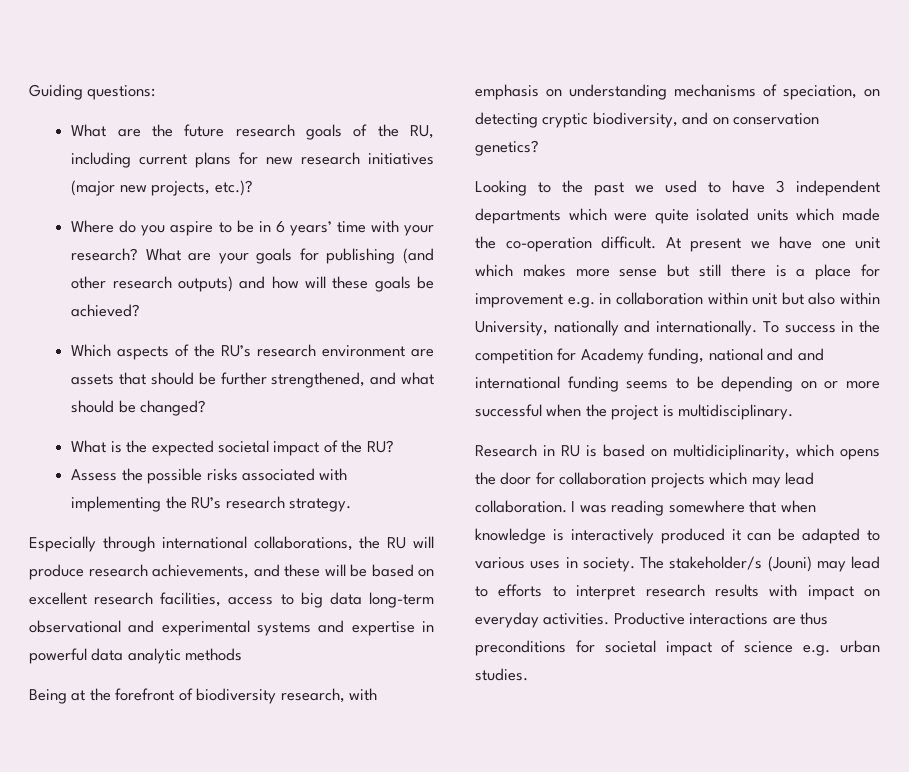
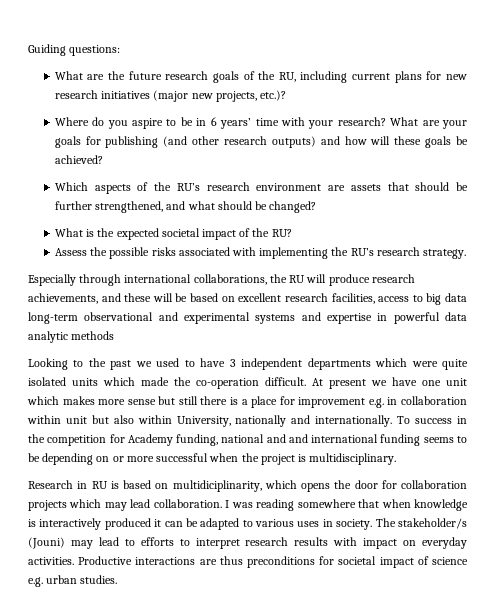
[29,688,378,704] [475,84,880,100] [475,112,820,128] [475,140,539,156] // Being at the forefront of biodiversity research, with emphasis on understanding mechanisms of speciation, on detecting cryptic biodiversity, and on conservation genetics? -> (115, 335) none

